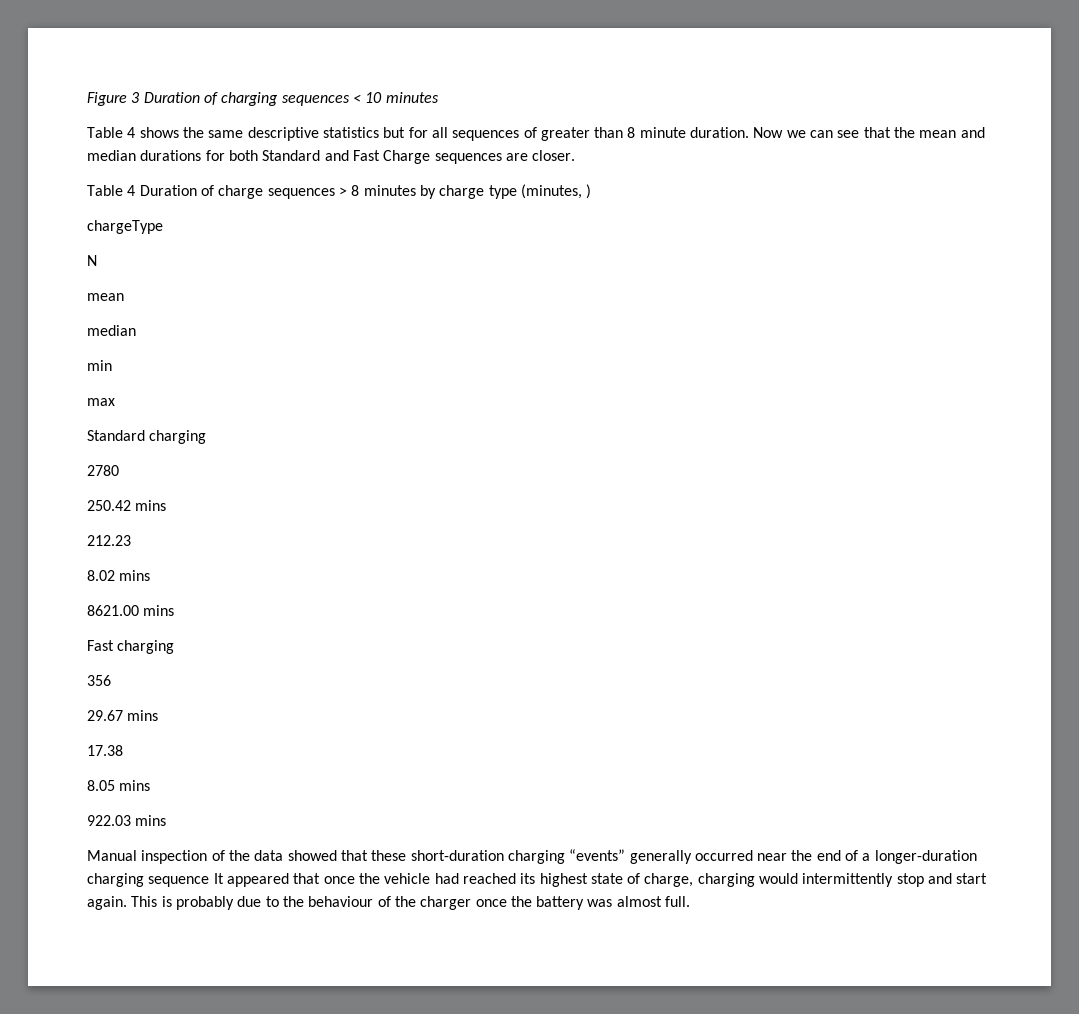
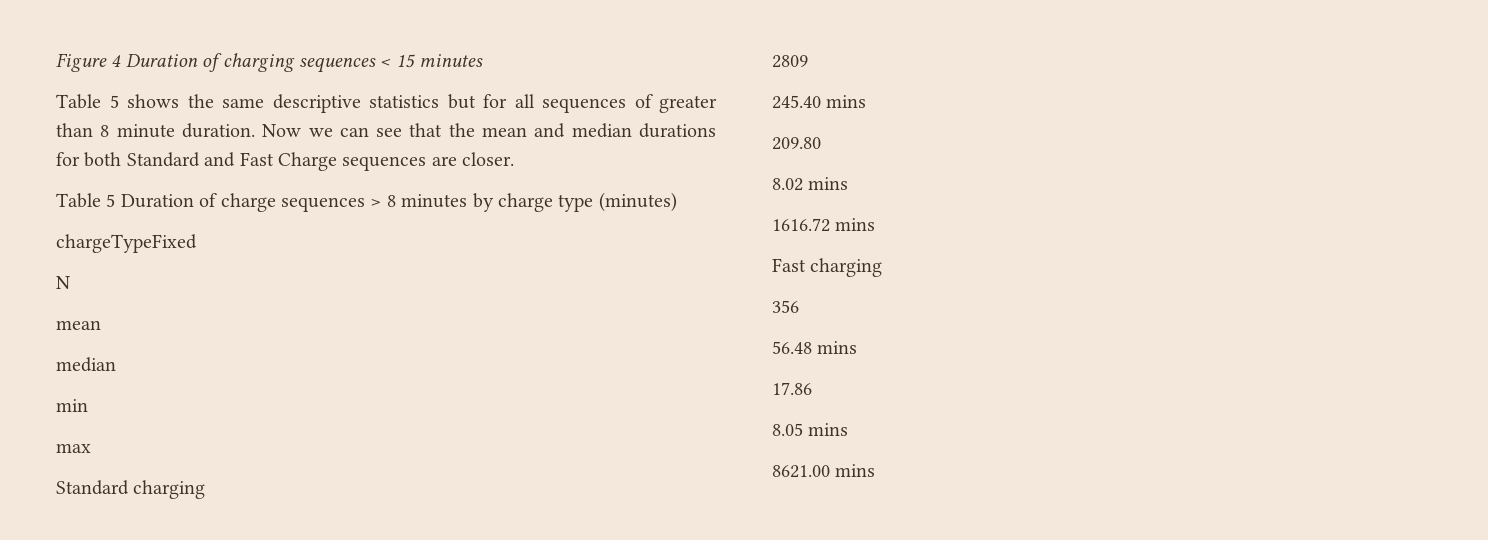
[131,92,140,103] 3 -> [111,55,122,67] 4
[365,92,383,103] 10 -> [395,54,415,68] 15
[127,127,136,138] 4 -> [109,95,119,108] 5
[127,185,136,196] 4 -> [106,194,116,207] 5
[520,184,592,199] [87,220,163,234] (minutes, ) // chargeType -> [598,192,677,212] [56,234,197,253] (minutes) // chargeTypeFixed
[87,465,119,476] [87,500,167,511] [87,535,131,546] 2780 // 250.42 mins // 212.23 -> [772,55,808,68] [772,95,867,109] [772,137,821,150] 2809 // 245.40 mins // 209.80
[87,605,139,616] 8621.00 -> [772,218,830,232] 1616.72
[87,710,159,721] [87,745,123,756] 29.67 mins // 17.38 -> [772,341,858,354] [772,382,812,395] 56.48 mins // 17.86
[87,815,167,826] [87,849,977,864] [87,873,988,887] [87,896,691,910] 922.03 mins // Manual inspection of the data showed that these short-duration charging “events” generally occurred near the end of a longer-duration charging sequence It appeared that once the vehicle had reached its highest state of charge, charging would intermittently stop and start again. This is probably due to the behaviour of the charger once the battery was almost full. -> [772,464,876,478] 8621.00 mins

